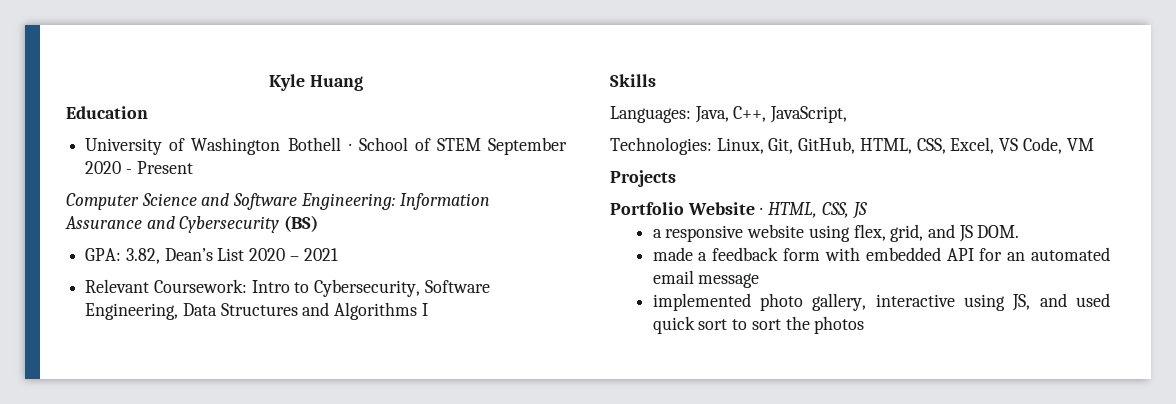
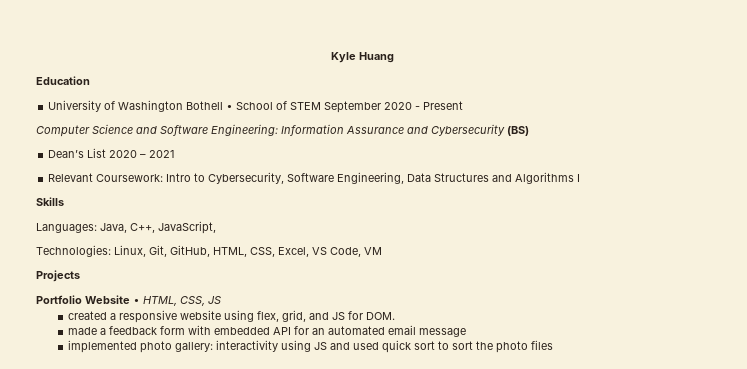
[85,248,160,264] GPA: 3.82, -> (529, 131) none
(868, 210) none -> [68,311,108,320] created
(973, 233) none -> [348,311,364,320] for
[812,293,1031,311] gallery, interactive using JS, -> [175,340,328,352] gallery: interactivity using JS
[814,316,865,334] photos -> [496,340,554,353] photo files

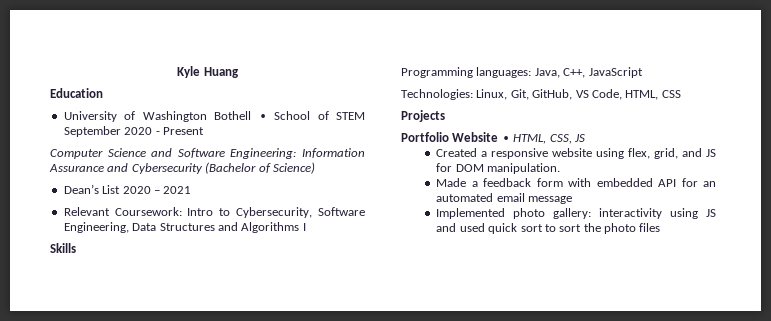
[507,126,529,136] (BS) -> [205,162,315,174] (Bachelor of Science)
[36,223,97,233] Languages: -> [401,67,532,78] Programming languages:
[158,221,216,234] JavaScript, -> [588,67,643,78] JavaScript
[213,247,382,257] HTML, CSS, Excel, VS Code, VM -> [575,89,681,100] VS Code, HTML, CSS
[68,311,108,320] created -> [436,148,478,157] Created
[366,312,396,320] [68,327,98,335] DOM. // made -> [455,163,561,174] [436,178,467,187] DOM manipulation. // Made
[68,340,138,353] implemented -> [436,208,506,219] Implemented

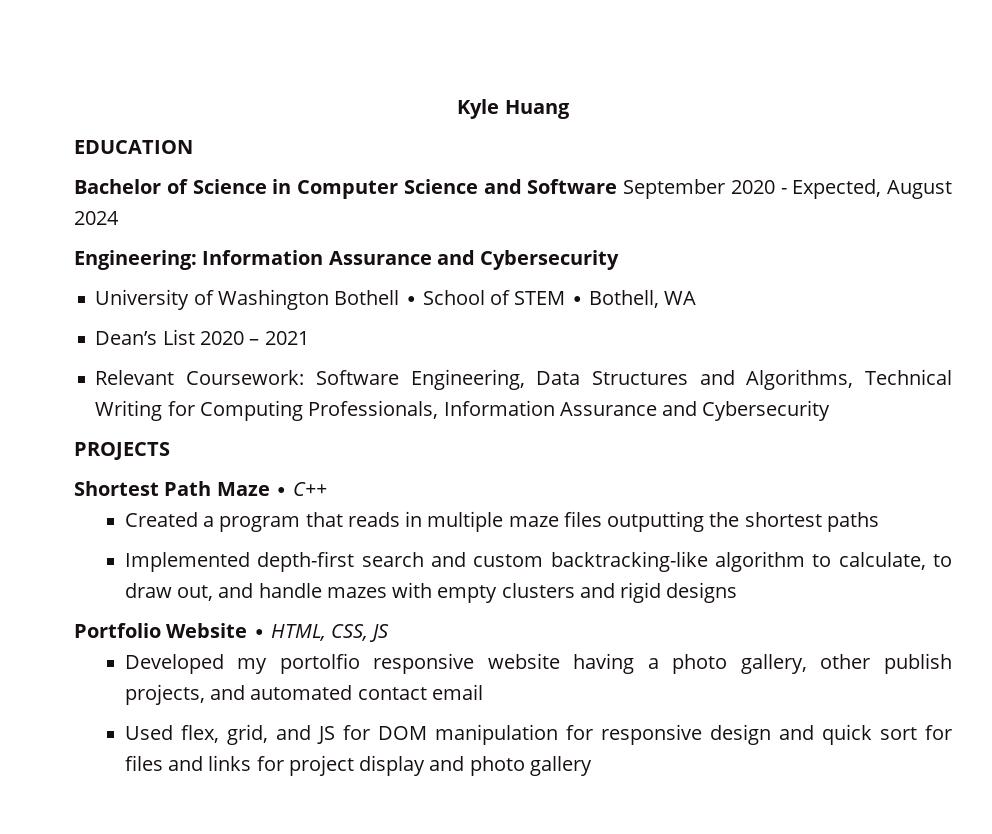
[50,88,103,98] Education -> [74,140,193,154] [74,179,952,199] [74,211,119,225] [74,250,620,270] EDUCATION // Bachelor of Science in Computer Science and Software September 2020 - Expected, August 2024 // Engineering: Information Assurance and Cybersecurity
[63,126,204,137] [50,148,365,159] [49,162,315,174] September 2020 - Present // Computer Science and Software Engineering: Information Assurance and Cybersecurity (Bachelor of Science) -> [570,290,697,308] ∙ Bothell, WA
[187,207,313,218] Intro to Cybersecurity, -> (305, 377) none
[241,222,306,233] [50,243,76,253] [401,67,643,78] [401,89,681,100] [401,110,445,122] Algorithms I // Skills // Programming languages: Java, C++, JavaScript // Technologies: Linux, Git, GitHub, VS Code, HTML, CSS // Projects -> [746,369,953,390] [95,400,831,421] [74,442,170,460] [74,481,328,496] [124,511,880,532] [124,551,952,572] [124,582,738,603] Algorithms, Technical Writing for Computing Professionals, Information Assurance and Cybersecurity // PROJECTS // Shortest Path Maze ∙ C++ // Created a program that reads in multiple maze files outputting the shortest paths // Implemented depth-first search and custom backtracking-like algorithm to calculate, to draw out, and handle mazes with empty clusters and rigid designs
[436,148,625,159] Created a responsive website using -> [124,653,953,674] [124,684,483,705] [124,725,173,740] Developed my portolfio responsive website having a photo gallery, other publish projects, and automated contact email // Used
[487,163,561,174] [436,178,717,187] [436,193,573,204] [436,208,716,219] [436,223,661,234] manipulation. // Made a feedback form with embedded API for an automated email message // Implemented photo gallery: interactivity using JS and used quick sort to sort the photo files -> [434,724,952,745] [124,755,592,776] manipulation for responsive design and quick sort for files and links for project display and photo gallery

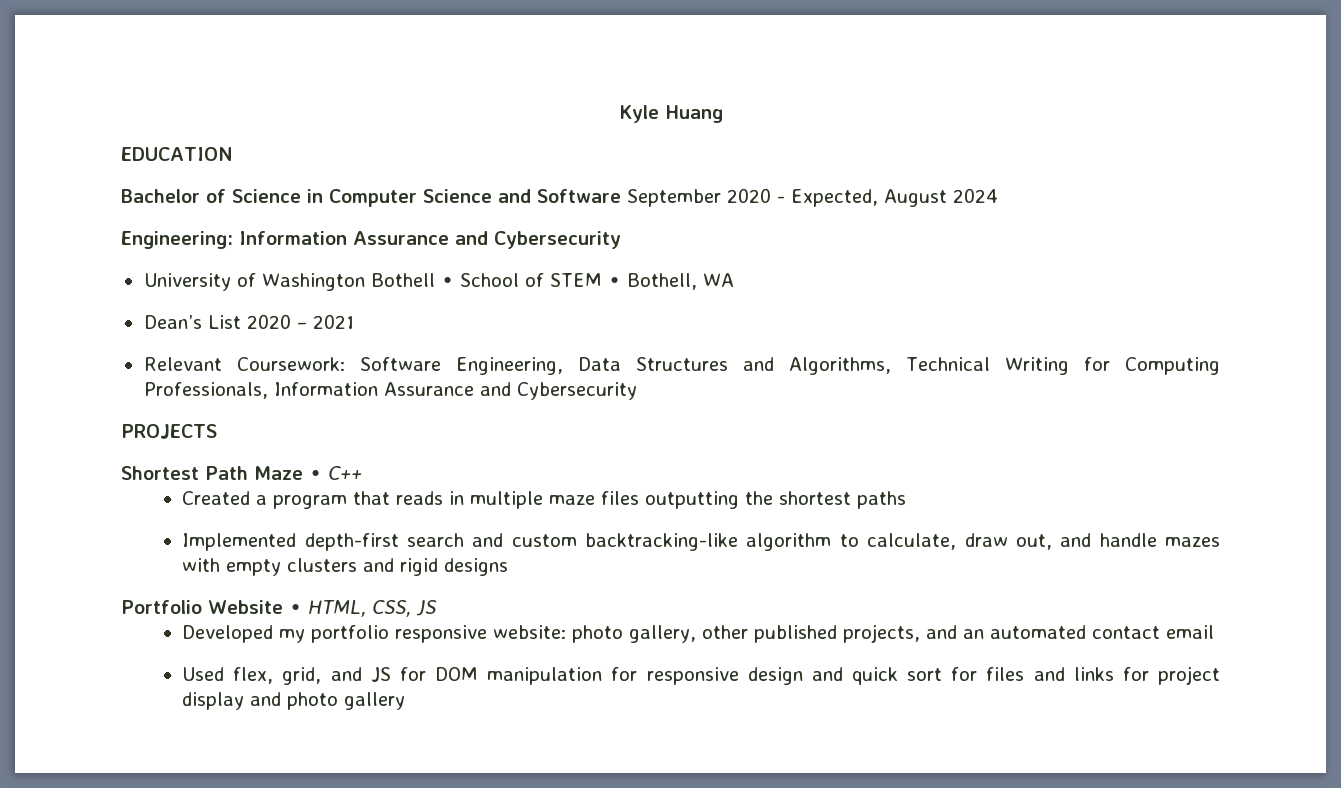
[933,554,952,567] to -> (957, 541) none
[279,653,659,674] portolfio responsive website having a -> [311,625,567,643] portfolio responsive website:
[884,653,953,674] publish -> [754,625,838,643] published
(246, 692) none -> [963,629,985,639] an

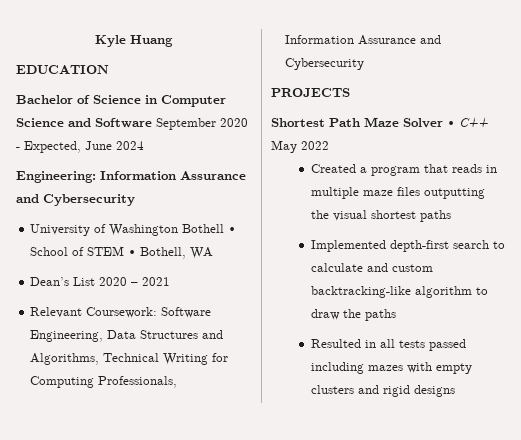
[884,189,947,207] August -> [85,141,112,150] June
(303, 473) none -> [403,118,443,128] Solver
(362, 473) none -> [271,140,329,153] May 2022
(774, 498) none -> [332,210,367,221] visual
(464, 540) none -> [492,241,505,249] [310,263,363,272] to calculate
[867,533,1157,550] calculate, draw out, and handle -> [310,309,396,321] [310,339,466,351] [310,362,364,374] draw the paths // Resulted in all tests passed including
[121,600,437,617] [182,624,1215,643] [182,666,1221,685] [182,692,406,710] // Portfolio Website ∙ HTML, CSS, JS // Developed my portfolio responsive website: photo gallery, other published projects, and an automated contact email // Used flex, grid, and JS for DOM manipulation for responsive design and quick sort for files and links for project display and photo gallery -> (455, 391) none

